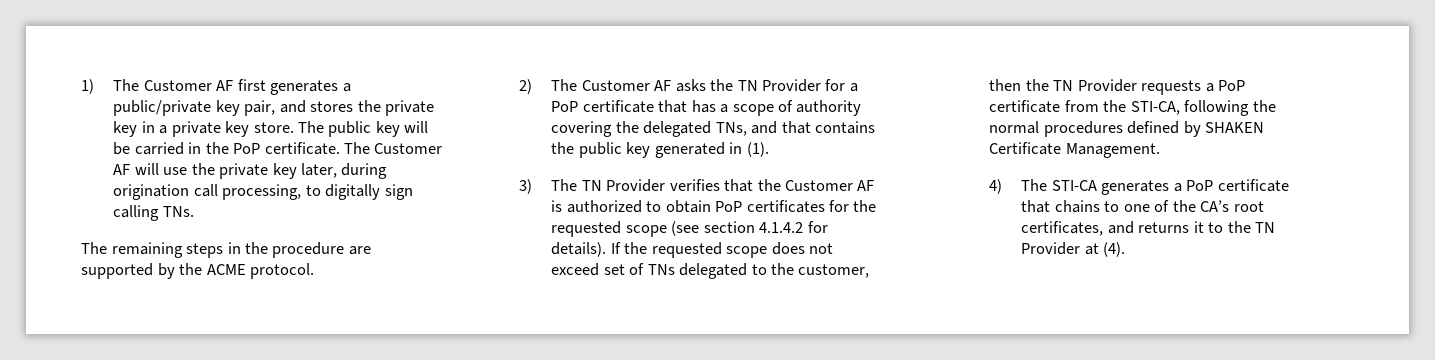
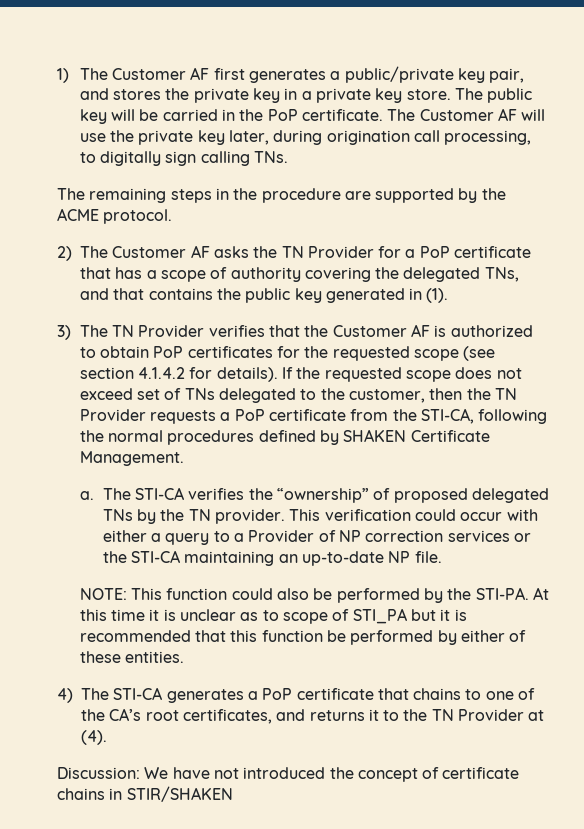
[989,179,1097,194] 4) The STI-CA -> [79,487,549,503] [102,509,538,524] [102,530,531,545] [102,550,442,566] [79,587,550,603] [79,608,467,624] [79,630,527,645] [79,651,185,663] [56,687,163,703] a. The STI-CA verifies the “ownership” of proposed delegated TNs by the TN provider. This verification could occur with either a query to a Provider of NP correction services or the STI-CA maintaining an up-to-date NP file. // NOTE: This function could also be performed by the STI-PA. At this time it is unclear as to scope of STI_PA but it is recommended that this function be performed by either of these entities. // 4) The STI-CA
(1126, 249) none -> [56,767,520,782] [56,786,233,802] // Discussion: We have not introduced the concept of certificate chains in STIR/SHAKEN

